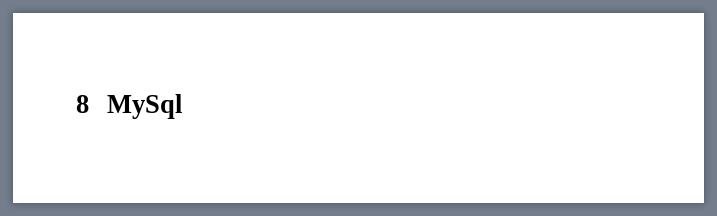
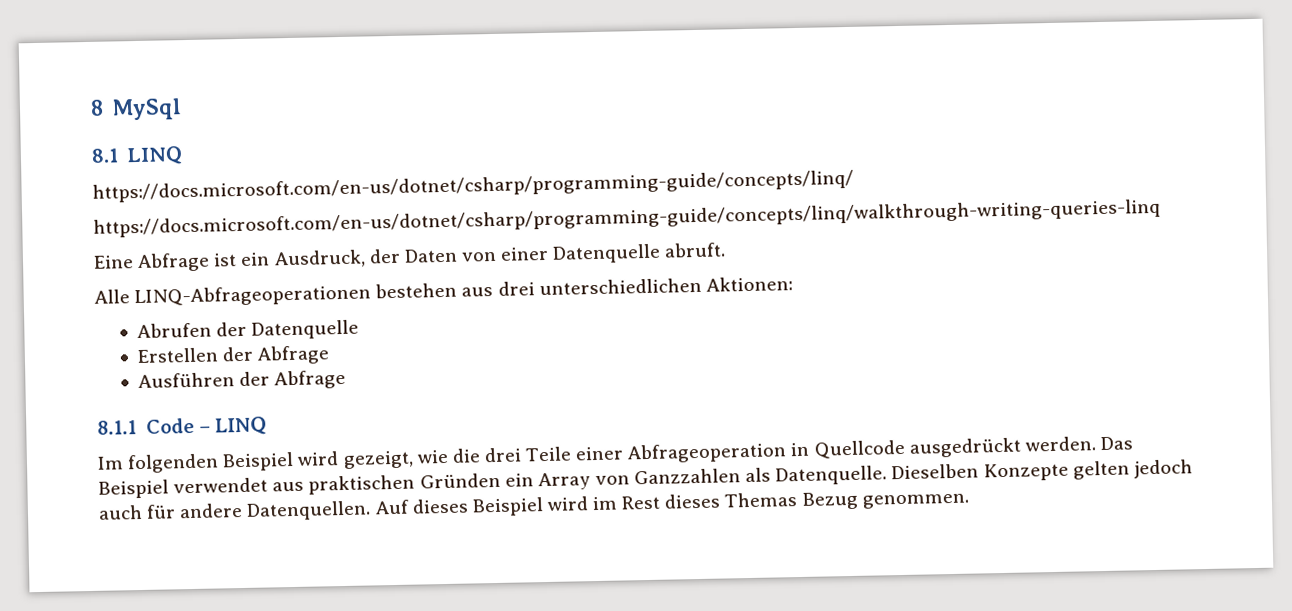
(182, 106) none -> [91,146,183,166] [92,169,854,203] [93,198,1161,238] [93,242,727,273] [94,276,793,308] [137,319,360,340] [137,345,331,365] [138,369,347,390] [97,416,268,436] [97,436,1133,474] [98,459,1193,499] [98,491,970,521] // 8.1 LINQ // https://docs.microsoft.com/en-us/dotnet/csharp/programming-guide/concepts/linq/ // https://docs.microsoft.com/en-us/dotnet/csharp/programming-guide/concepts/linq/walkthrough-writing-queries-linq // Eine Abfrage ist ein Ausdruck, der Daten von einer Datenquelle abruft. // Alle LINQ-Abfrageoperationen bestehen aus drei unterschiedlichen Aktionen: // Abrufen der Datenquelle // Erstellen der Abfrage // Ausführen der Abfrage // 8.1.1 Code – LINQ // Im folgenden Beispiel wird gezeigt, wie die drei Teile einer Abfrageoperation in Quellcode ausgedrückt werden. Das Beispiel verwendet aus praktischen Gründen ein Array von Ganzzahlen als Datenquelle. Dieselben Konzepte gelten jedoch auch für andere Datenquellen. Auf dieses Beispiel wird im Rest dieses Themas Bezug genommen.

